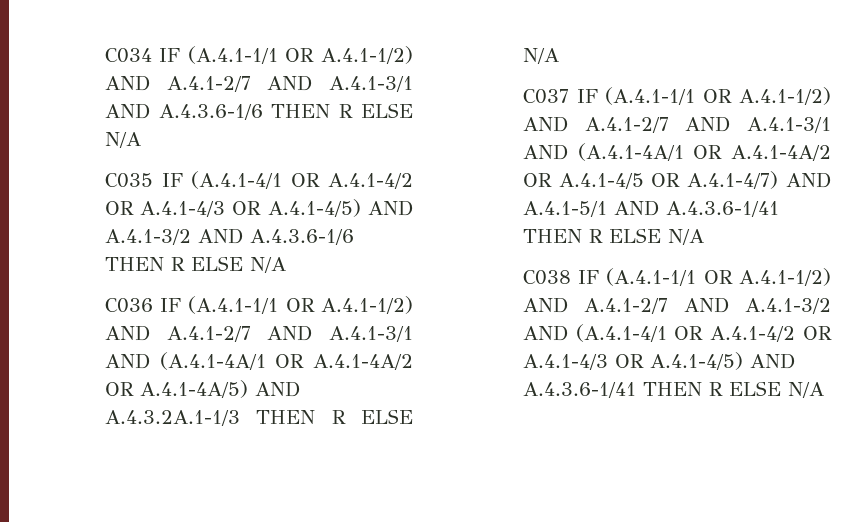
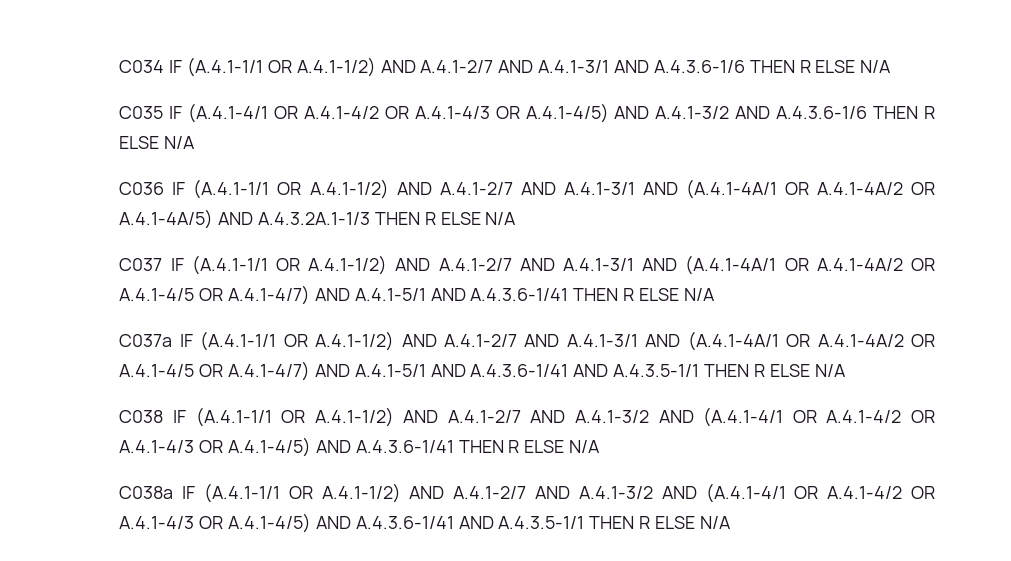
(704, 237) none -> [119,331,936,351] [119,361,846,381] // C037a IF (A.4.1-1/1 OR A.4.1-1/2) AND A.4.1-2/7 AND A.4.1-3/1 AND (A.4.1-4A/1 OR A.4.1-4A/2 OR A.4.1-4/5 OR A.4.1-4/7) AND A.4.1-5/1 AND A.4.3.6-1/41 AND A.4.3.5-1/1 THEN R ELSE N/A
(824, 390) none -> [119,483,935,503] [119,513,731,533] // C038a IF (A.4.1-1/1 OR A.4.1-1/2) AND A.4.1-2/7 AND A.4.1-3/2 AND (A.4.1-4/1 OR A.4.1-4/2 OR A.4.1-4/3 OR A.4.1-4/5) AND A.4.3.6-1/41 AND A.4.3.5-1/1 THEN R ELSE N/A

